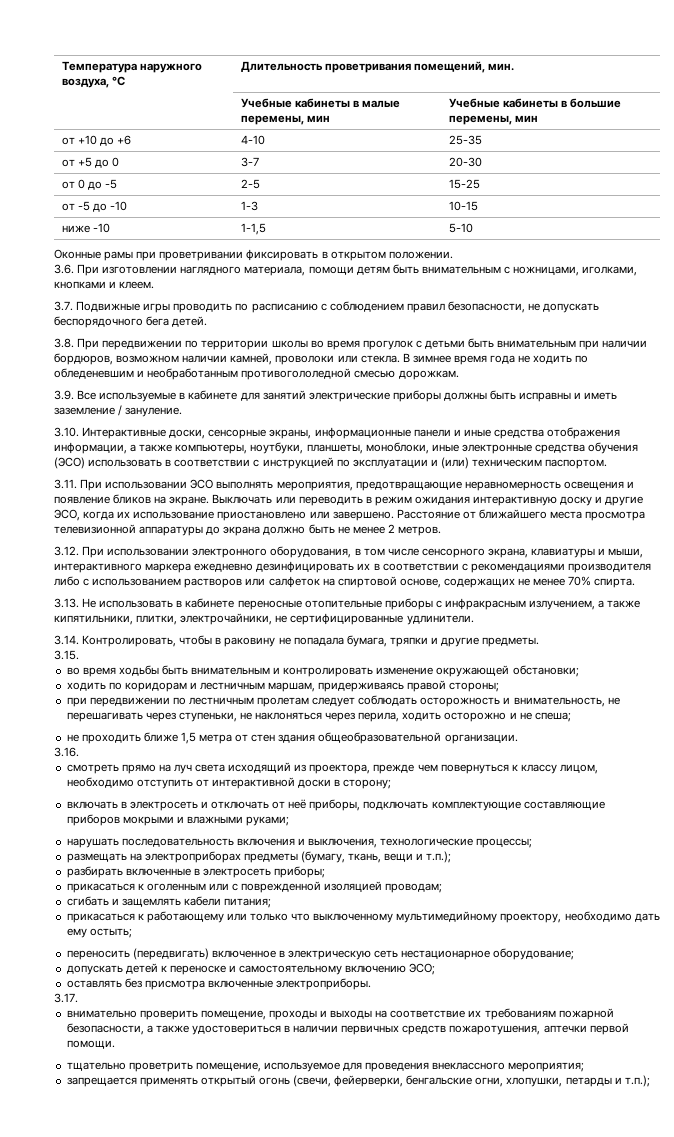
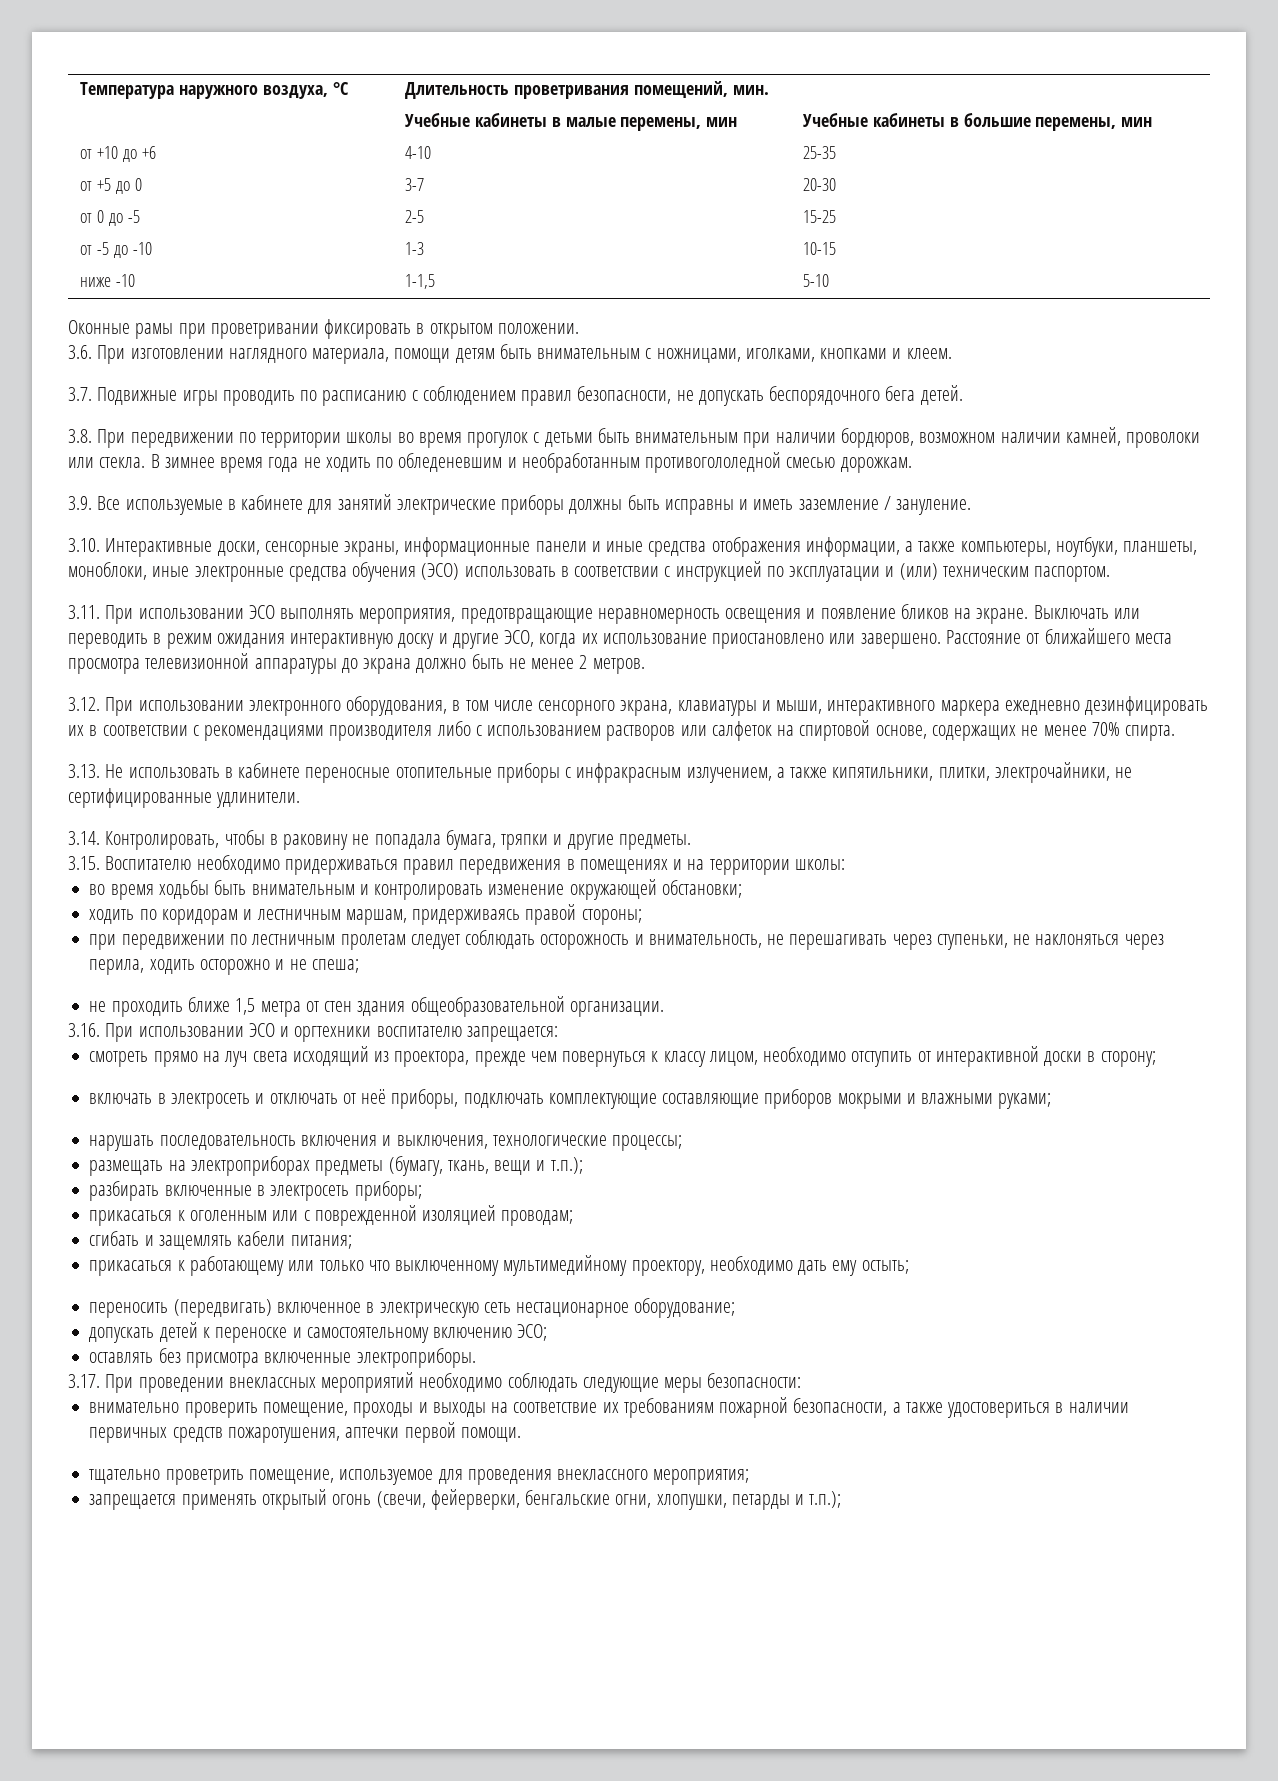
(79, 655) none -> [105,855,845,875] Воспитателю необходимо придерживаться правил передвижения в помещениях и на территории школы:
(79, 752) none -> [105,1023,558,1042] При использовании ЭСО и оргтехники воспитателю запрещается:
(78, 998) none -> [105,1372,802,1393] При проведении внеклассных мероприятий необходимо соблюдать следующие меры безопасности:

